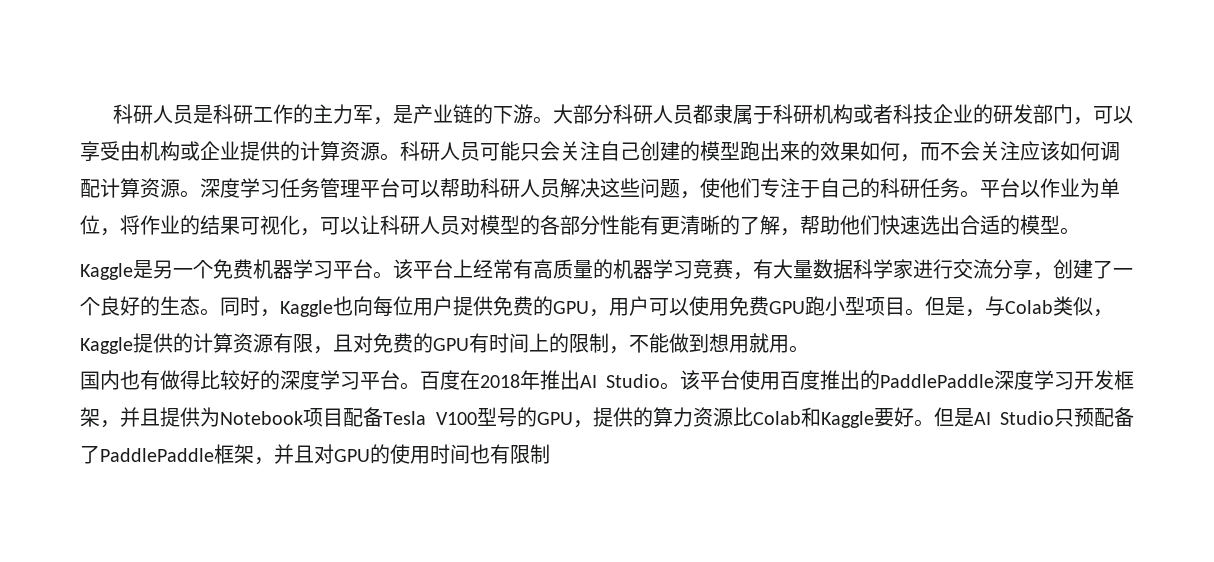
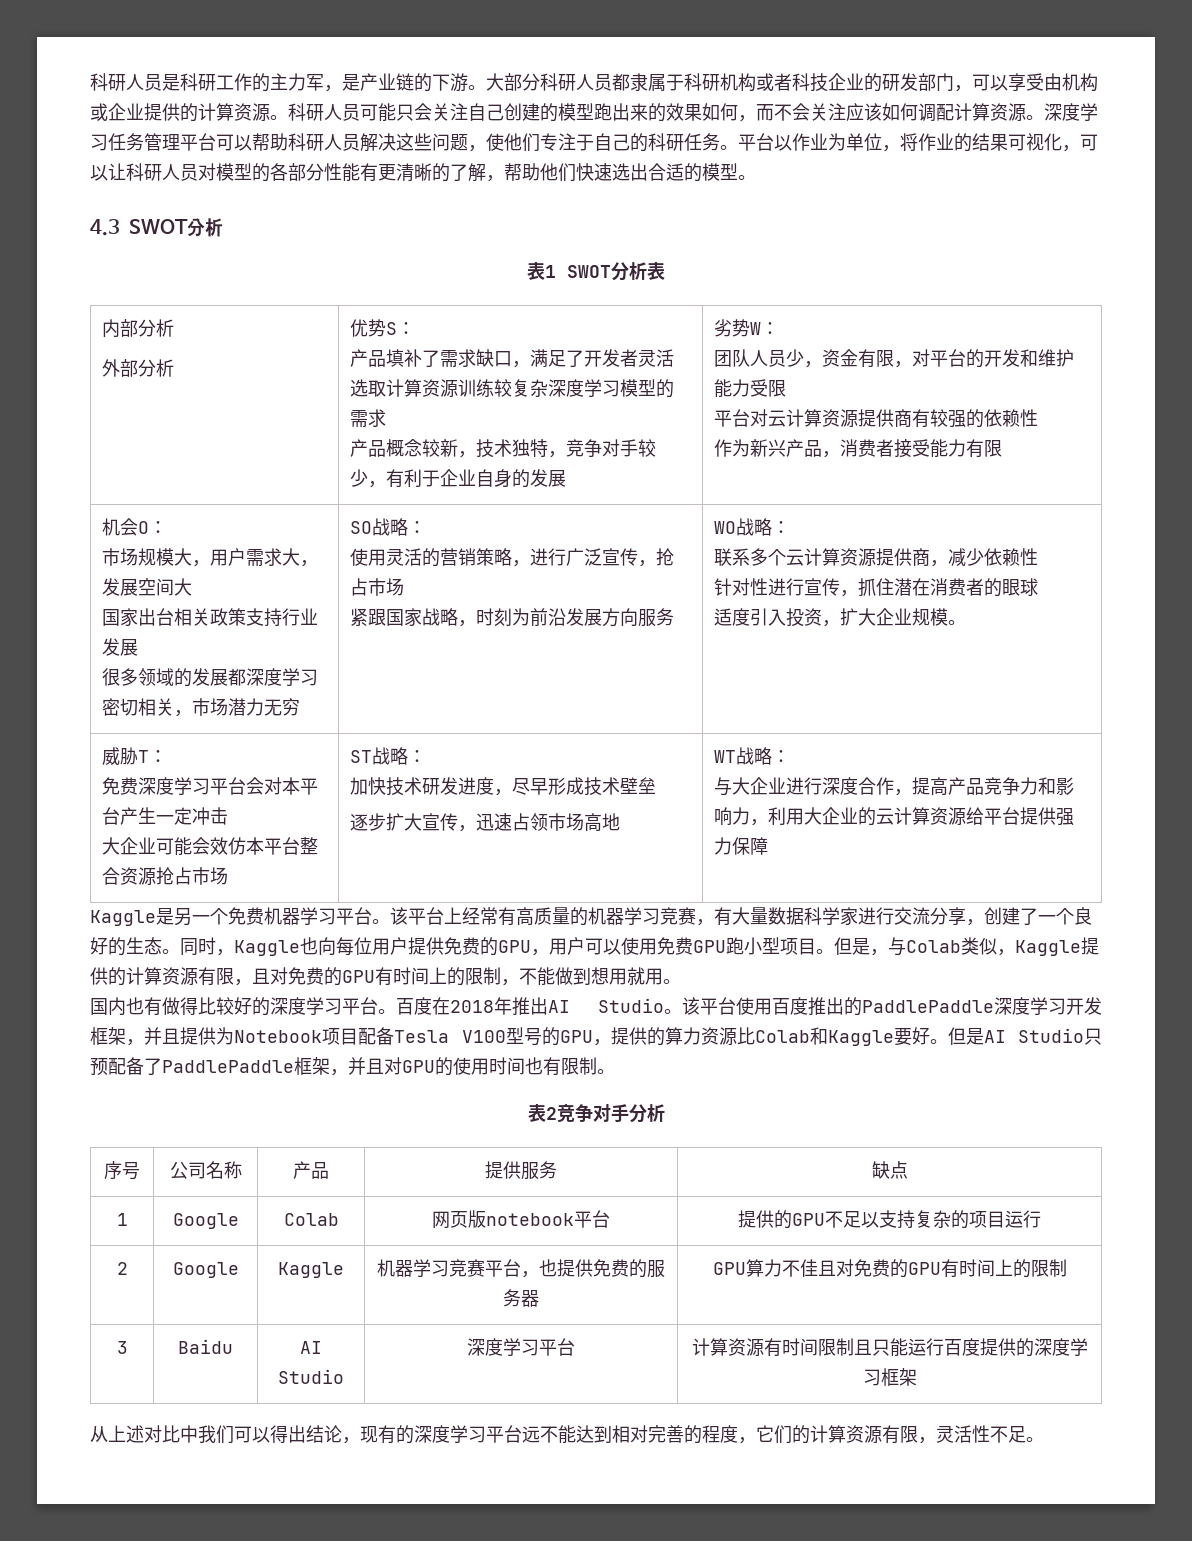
(1080, 231) none -> [90,218,223,237] [527,262,665,281] [101,319,174,338] [101,359,174,377] [349,319,415,337] [349,349,674,368] [349,379,674,398] [349,409,386,427] [349,439,656,458] [349,469,566,488] [713,319,779,337] [713,349,1074,368] [713,379,786,398] [713,409,1038,428] [713,439,1002,458] [101,518,167,536] [101,548,318,567] [101,578,192,596] [101,608,318,627] [101,638,138,656] [101,668,318,687] [101,698,300,717] [349,518,426,536] [349,548,674,567] [349,578,404,596] [349,608,674,627] [713,518,790,536] [713,548,1038,567] [713,578,1038,597] [713,608,966,627] [101,747,167,765] [101,777,318,795] [101,807,228,825] [101,837,318,856] [101,867,228,886] [349,747,426,765] [349,777,656,796] [349,813,620,832] [713,747,790,765] [713,777,1074,796] [713,807,1074,826] [713,837,768,855] // 4.3 SWOT分析 // 表1 SWOT分析表 // 内部分析 // 外部分析 | 优势S： // 产品填补了需求缺口，满足了开发者灵活选取计算资源训练较复杂深度学习模型的需求 // 产品概念较新，技术独特，竞争对手较少，有利于企业自身的发展 | 劣势W： // 团队人员少，资金有限，对平台的开发和维护能力受限 // 平台对云计算资源提供商有较强的依赖性 // 作为新兴产品，消费者接受能力有限 // 机会O： // 市场规模大，用户需求大，发展空间大 // 国家出台相关政策支持行业发展 // 很多领域的发展都深度学习密切相关，市场潜力无穷 | SO战略： // 使用灵活的营销策略，进行广泛宣传，抢占市场 // 紧跟国家战略，时刻为前沿发展方向服务 | WO战略： // 联系多个云计算资源提供商，减少依赖性 // 针对性进行宣传，抓住潜在消费者的眼球 // 适度引入投资，扩大企业规模。 // 威胁T： // 免费深度学习平台会对本平台产生一定冲击 // 大企业可能会效仿本平台整合资源抢占市场 | ST战略： // 加快技术研发进度，尽早形成技术壁垒 // 逐步扩大宣传，迅速占领市场高地 | WT战略： // 与大企业进行深度合作，提高产品竞争力和影响力，利用大企业的云计算资源给平台提供强力保障
(550, 454) none -> [597,1069,615,1074] [527,1103,665,1123] [104,1161,140,1180] [169,1161,242,1179] [293,1161,329,1179] [485,1161,557,1180] [871,1161,908,1179] [116,1213,128,1226] [172,1213,239,1229] [283,1213,339,1226] [432,1210,610,1229] [738,1210,1041,1229] [116,1262,128,1275] [172,1262,239,1278] [278,1262,344,1278] [377,1259,665,1278] [503,1289,539,1307] [712,1259,1067,1278] [116,1341,128,1354] [178,1339,233,1354] [300,1341,322,1354] [278,1369,344,1384] [467,1338,575,1356] [691,1338,1088,1357] [862,1368,917,1386] [90,1425,1044,1444] 。 // 表2竞争对手分析 // 序号 | 公司名称 | 产品 | 提供服务 | 缺点 // 1 | Google | Colab | 网页版notebook平台 | 提供的GPU不足以支持复杂的项目运行 // 2 | Google | Kaggle | 机器学习竞赛平台，也提供免费的服务器 | GPU算力不佳且对免费的GPU有时间上的限制 // 3 | Baidu | AI Studio | 深度学习平台 | 计算资源有时间限制且只能运行百度提供的深度学习框架 // 从上述对比中我们可以得出结论，现有的深度学习平台远不能达到相对完善的程度，它们的计算资源有限，灵活性不足。

